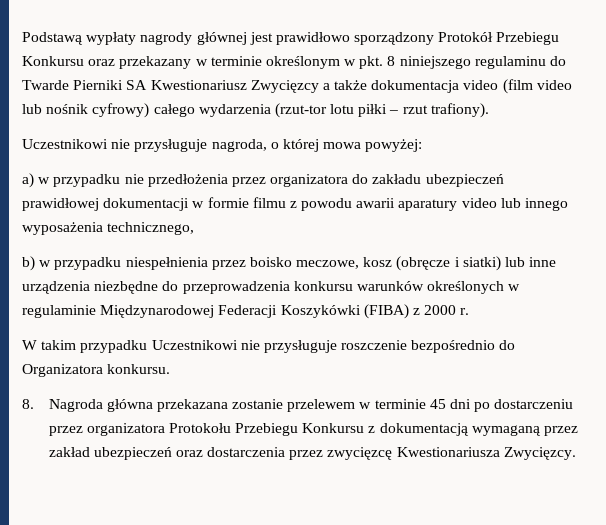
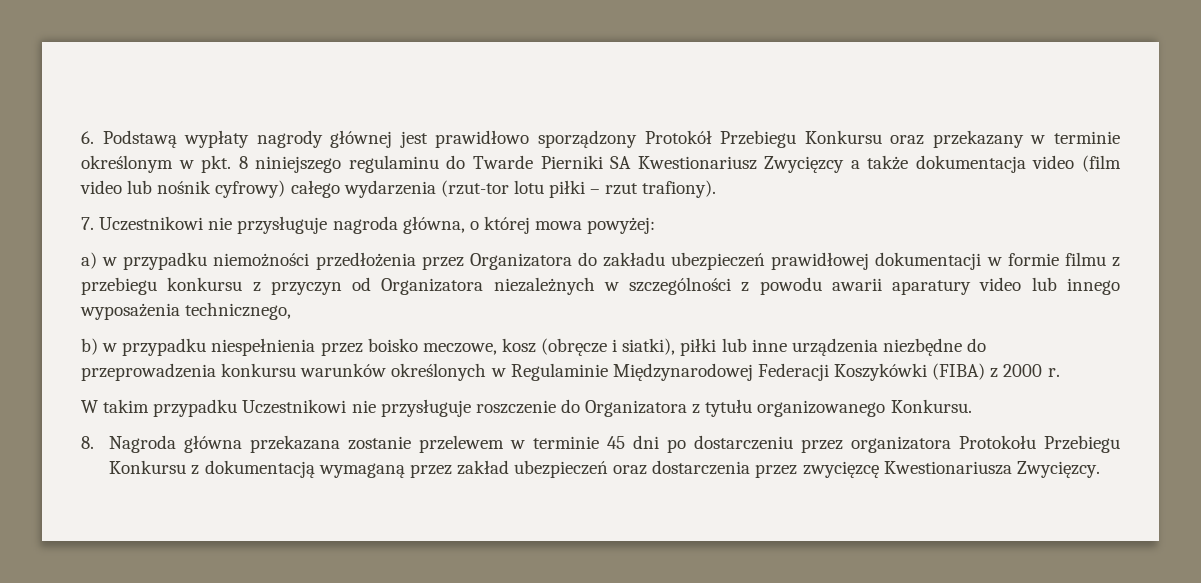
(22, 38) none -> [81,131,94,144] 6.
[22,139,267,152] Uczestnikowi nie przysługuje nagroda, -> [81,216,465,234] 7. Uczestnikowi nie przysługuje nagroda główna,
[124,174,144,184] nie -> [213,253,310,267] niemożności
[270,174,349,187] organizatora -> [469,253,572,270] Organizatora
(297, 204) none -> [81,277,750,295] przebiegu konkursu z przyczyn od Organizatora niezależnych w szczególności z
[462,256,501,271] siatki) -> [622,338,717,356] siatki), piłki
[22,305,96,318] regulaminie -> [510,363,608,381] Regulaminie
[411,340,496,353] bezpośrednio -> (556, 407) none
[107,364,171,374] konkursu. -> [692,399,972,417] z tytułu organizowanego Konkursu.

